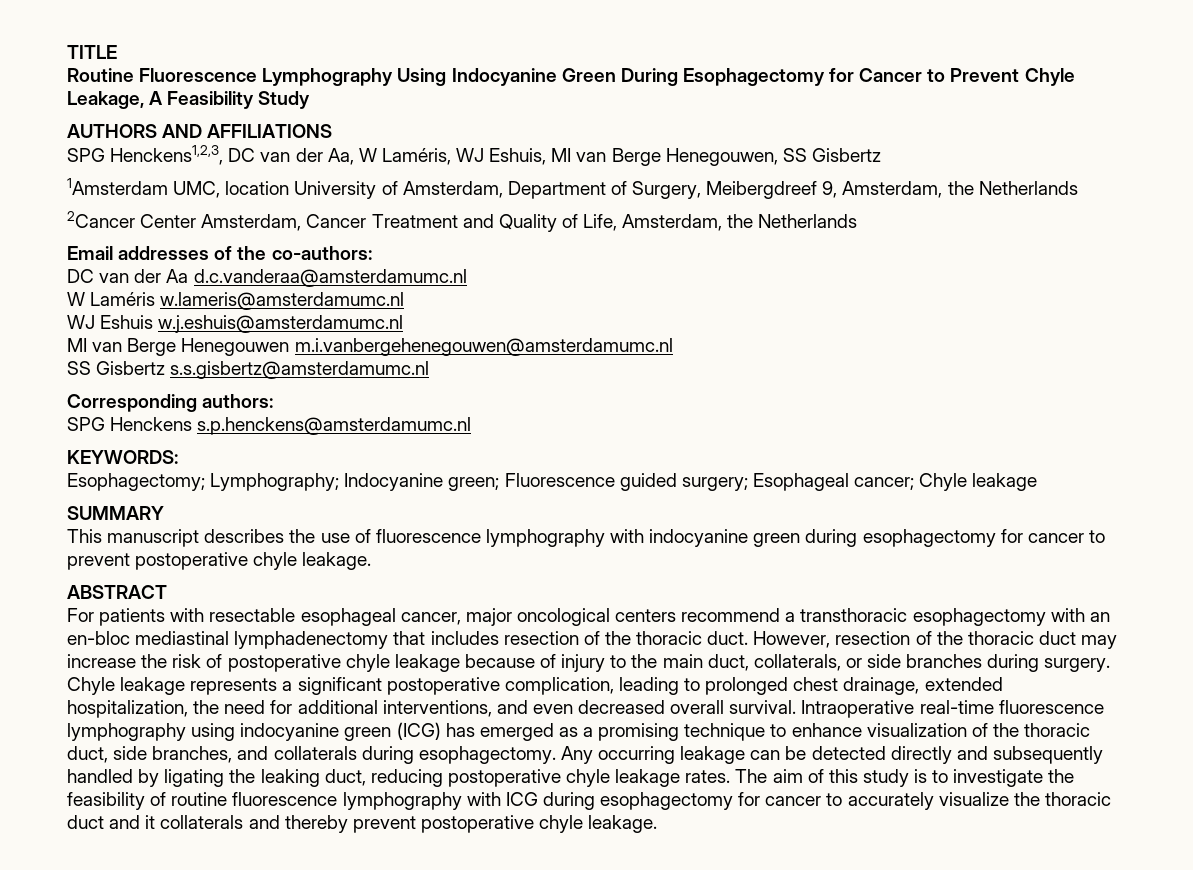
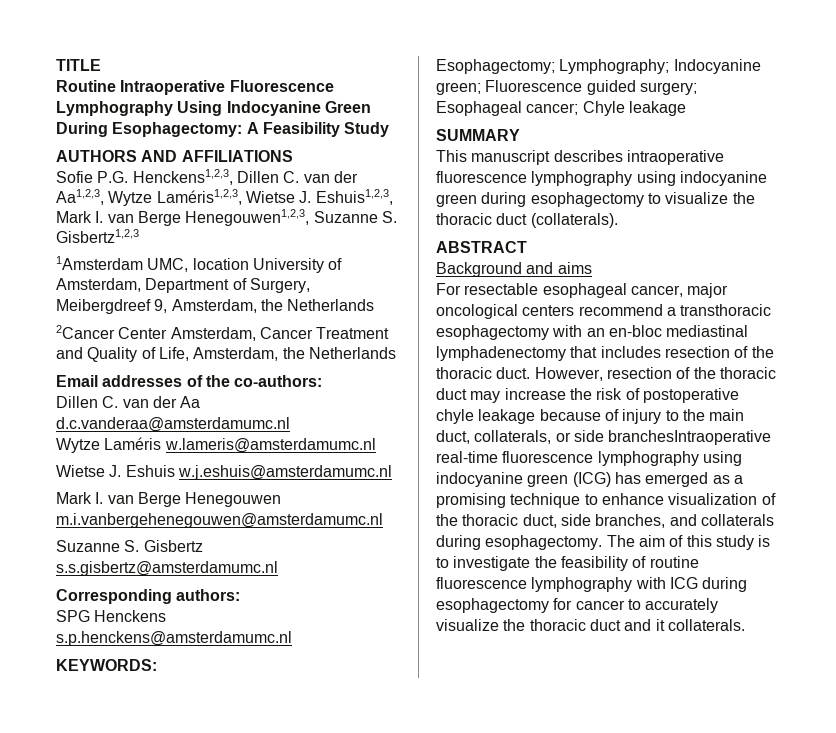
(134, 75) none -> [120,80,226,95] Intraoperative
[682,68,1075,86] [67,91,144,109] Esophagectomy for Cancer to Prevent Chyle Leakage, -> [112,122,243,137] Esophagectomy:
[67,145,881,166] SPG Henckens1,2,3, DC van der Aa, W Laméris, WJ Eshuis, MI van Berge Henegouwen, SS Gisbertz -> [56,169,358,185] [56,189,393,206] [56,209,397,226] [56,229,139,243] Sofie P.G. Henckens1,2,3, Dillen C. van der Aa1,2,3, Wytze Laméris1,2,3, Wietse J. Eshuis1,2,3, Mark I. van Berge Henegouwen1,2,3, Suzanne S. Gisbertz1,2,3
[67,269,94,283] DC -> [56,396,119,408] Dillen C.
[67,292,85,306] W -> [56,438,100,453] Wytze
[67,315,95,329] WJ -> [56,465,122,477] Wietse J.
[67,338,87,352] MI -> [56,492,104,504] Mark I.
[67,361,91,375] SS -> [56,540,140,552] Suzanne S.
[289,529,645,547] the use of fluorescence lymphography with -> [626,150,724,165] [436,171,676,186] intraoperative fluorescence lymphography using
[1000,529,1105,543] [67,552,372,570] [67,585,167,599] for cancer to prevent postoperative chyle leakage. // ABSTRACT -> [647,192,755,204] [436,213,618,228] [436,241,527,253] [436,262,592,277] to visualize the thoracic duct (collaterals). // ABSTRACT // Background and aims
[99,608,205,626] patients with -> (461, 289) none
[906,654,1111,672] [67,677,1003,695] [67,700,915,718] branches during surgery. Chyle leakage represents a significant postoperative complication, leading to prolonged chest drainage, extended hospitalization, the need for additional interventions, and even decreased overall survival. Intraoperative -> [608,430,772,445] branchesIntraoperative
[560,746,1103,764] [67,769,731,787] Any occurring leakage can be detected directly and subsequently handled by ligating the leaking duct, reducing postoperative chyle leakage rates. -> (603, 542) none
[160,815,658,833] collaterals and thereby prevent postoperative chyle leakage. -> [667,619,745,631] collaterals.

